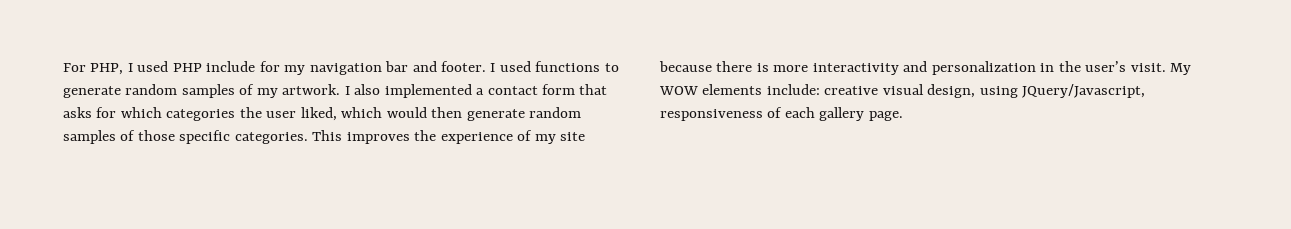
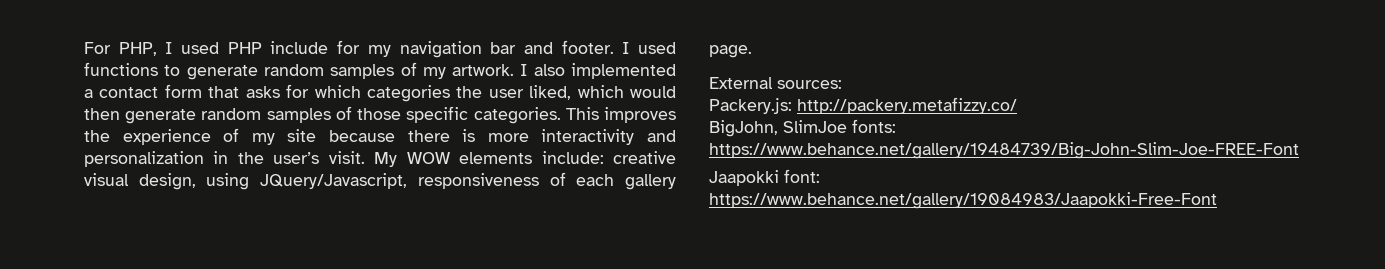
(903, 116) none -> [709,77,842,89] [709,97,1017,114] [709,119,896,137] [709,142,1299,159] [709,169,820,186] [709,192,1217,209] // External sources: // Packery.js: http://packery.metafizzy.co/ // BigJohn, SlimJoe fonts: https://www.behance.net/gallery/19484739/Big-John-Slim-Joe-FREE-Font // Jaapokki font: https://www.behance.net/gallery/19084983/Jaapokki-Free-Font

